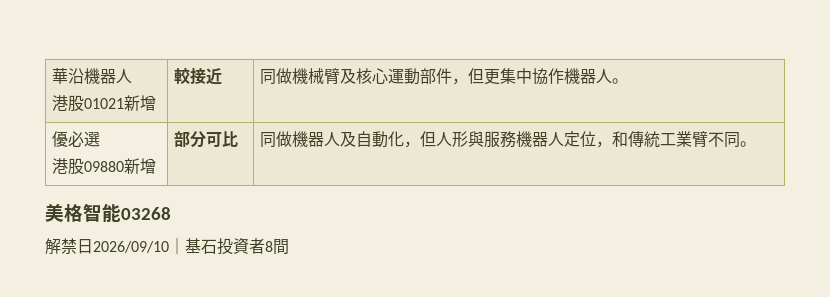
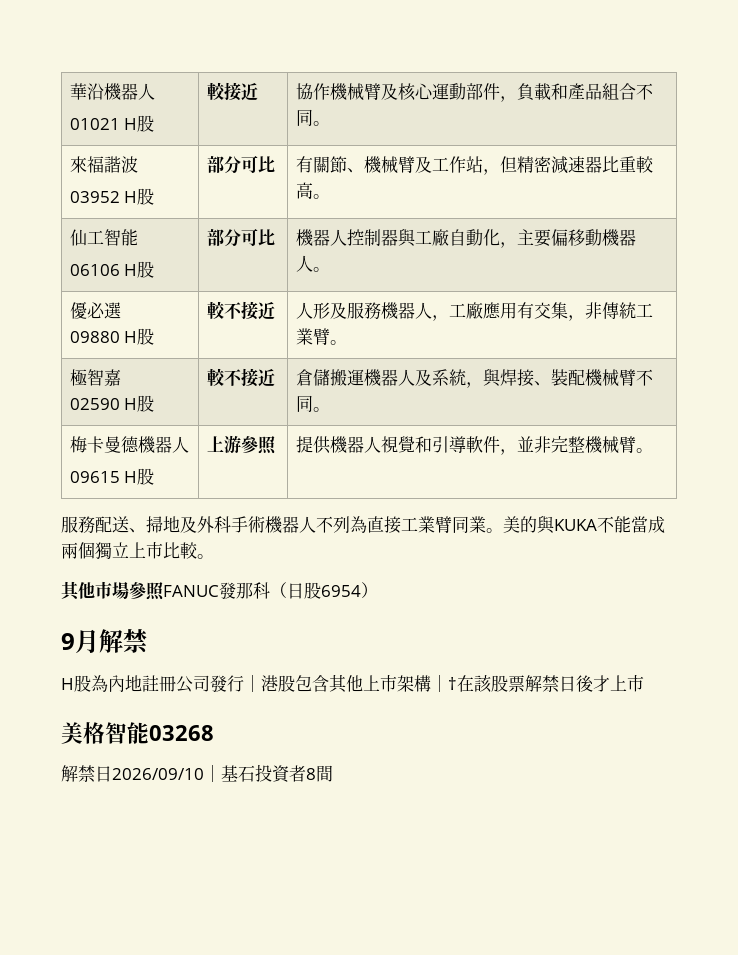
[51,95,156,112] 港股01021新增 -> [69,115,155,132] 01021 H股
[259,68,292,85] 同做 -> [295,83,330,100] 協作
[467,68,564,85] 但更集中協作 -> [516,83,653,101] [295,109,330,126] [69,156,138,173] [69,188,155,205] [206,155,275,174] [295,156,654,175] [295,182,330,199] [69,229,138,246] [69,261,155,278] [206,228,275,247] [295,229,602,248] 負載和產品組合不同。 // 來福諧波 // 03952 H股 | 部分可比 | 有關節、機械臂及工作站，但精密減速器比重較高。 // 仙工智能 // 06106 H股 | 部分可比 | 機器人控制器與工廠自動化，主要偏移動
[51,158,156,175] [173,131,238,148] [259,131,756,148] 港股09880新增 | 部分可比 | 同做機器人及自動化，但人形與服務機器人定位，和傳統工業臂不同。 -> [69,328,155,345] [206,301,275,320] [295,302,653,321] [295,328,347,345] [69,369,121,387] [69,395,155,412] [206,368,275,387] [295,369,653,388] [295,395,330,412] [69,436,189,453] [69,468,155,485] [206,435,276,455] [295,436,653,455] [61,516,665,534] [61,542,214,559] [61,581,378,601] [61,629,148,654] [61,674,644,693] 09880 H股 | 較不接近 | 人形及服務機器人，工廠應用有交集，非傳統工業臂。 // 極智嘉 // 02590 H股 | 較不接近 | 倉儲搬運機器人及系統，與焊接、裝配機械臂不同。 // 梅卡曼德機器人 // 09615 H股 | 上游參照 | 提供機器人視覺和引導軟件，並非完整機械臂。 // 服務配送、掃地及外科手術機器人不列為直接工業臂同業。美的與KUKA不能當成兩個獨立上市比較。 // 其他市場參照FANUC發那科（日股6954） // 9月解禁 // H股為內地註冊公司發行｜港股包含其他上市架構｜†在該股票解禁日後才上市

